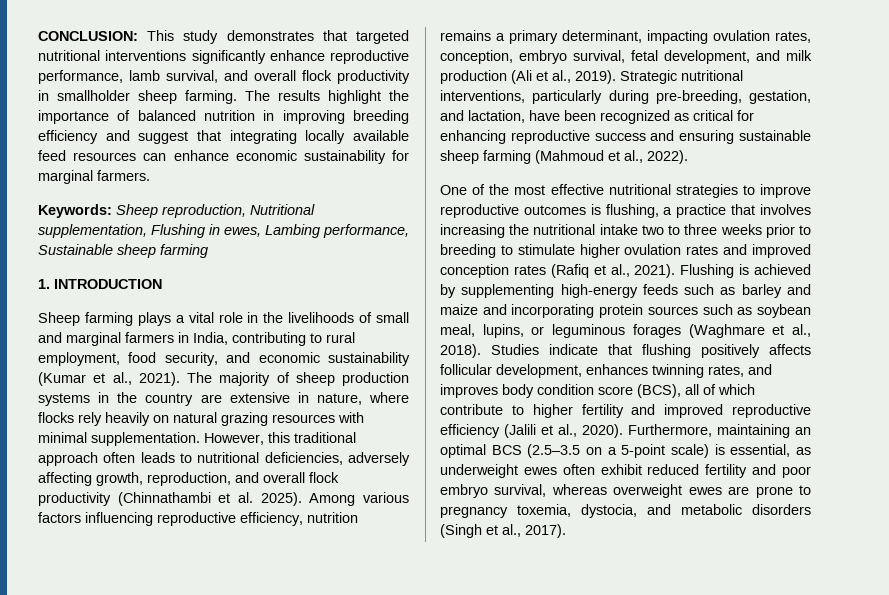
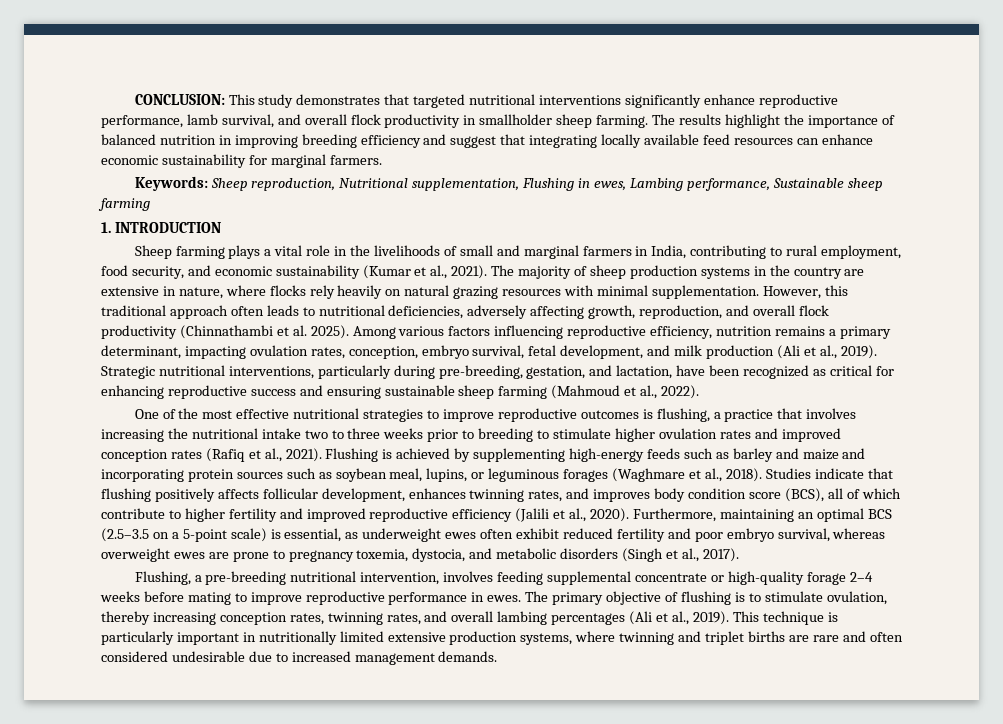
(566, 531) none -> [134,571,873,585] [100,591,887,605] [101,611,838,625] [101,631,903,645] [101,651,498,665] // Flushing, a pre-breeding nutritional intervention, involves feeding supplemental concentrate or high-quality forage 2–4 weeks before mating to improve reproductive performance in ewes. The primary objective of flushing is to stimulate ovulation, thereby increasing conception rates, twinning rates, and overall lambing percentages (Ali et al., 2019). This technique is particularly important in nutritionally limited extensive production systems, where twinning and triplet births are rare and often considered undesirable due to increased management demands.

